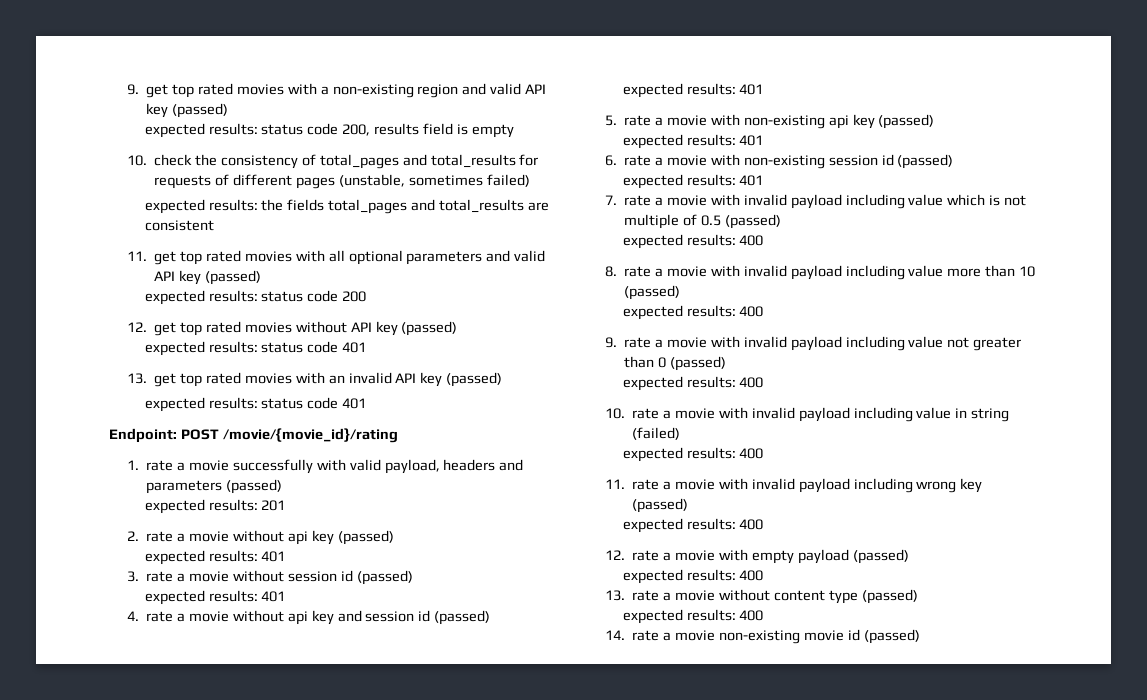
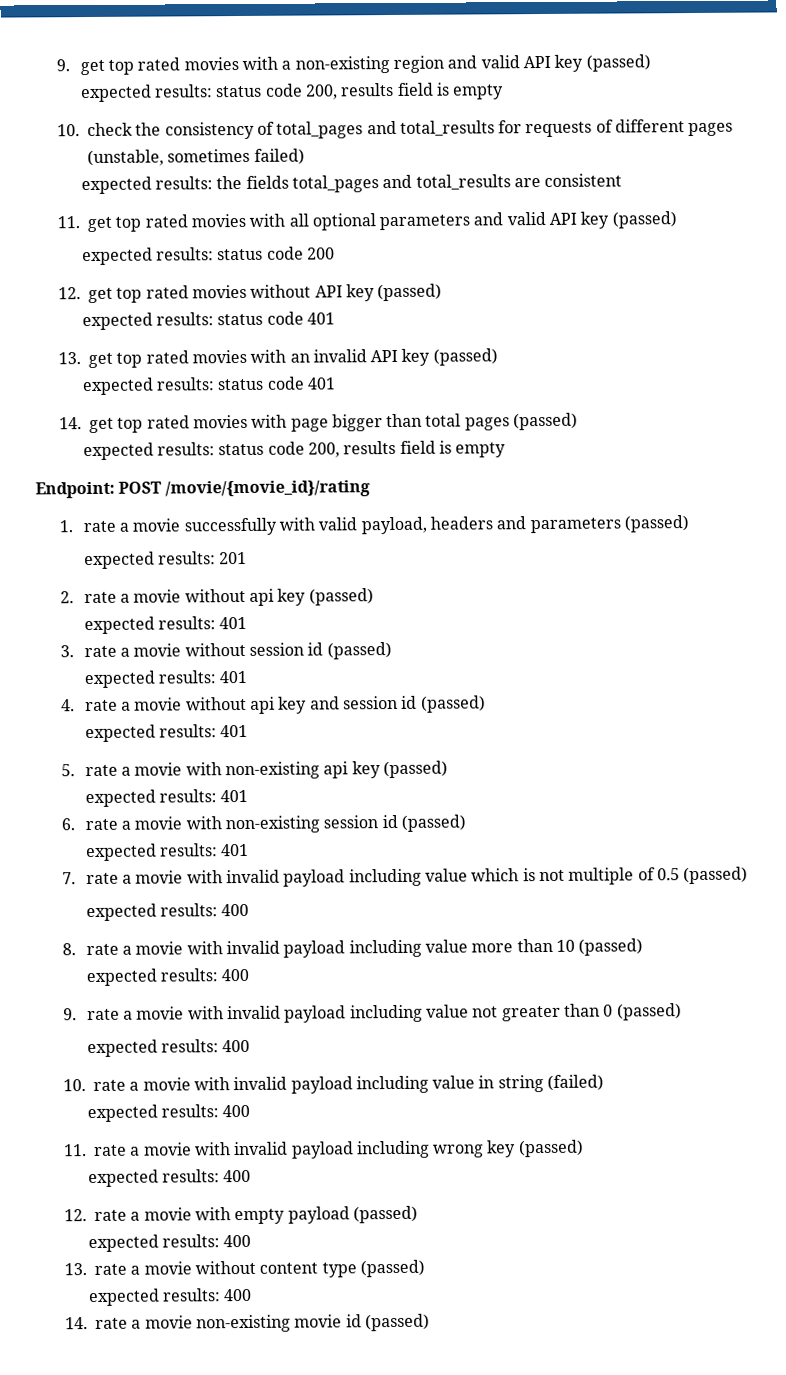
(367, 403) none -> [58,412,579,434] [82,440,507,461] // 14. get top rated movies with page bigger than total pages (passed) // expected results: status code 200, results field is empty

